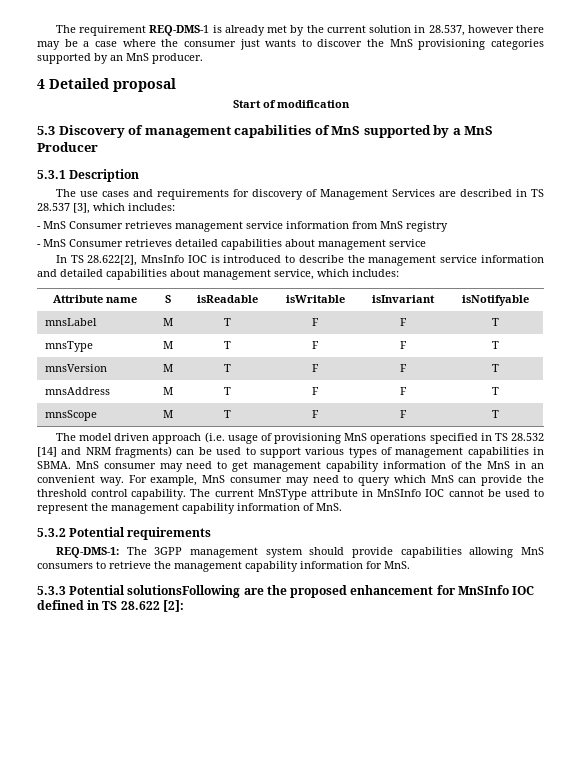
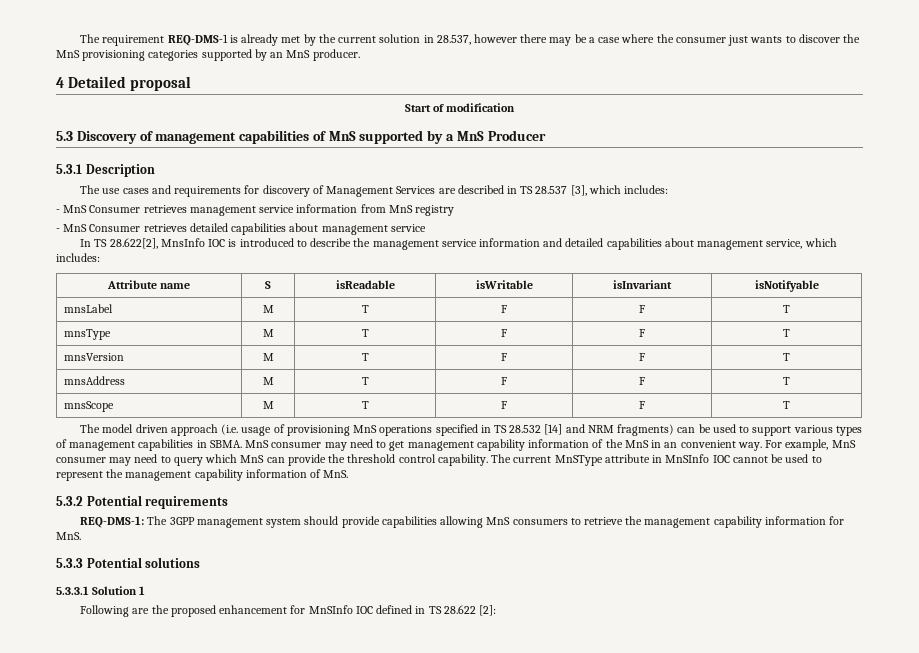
[127,585,241,598] solutionsFollowing -> [145,557,201,568] [56,586,146,595] [80,605,130,617] solutions // 5.3.3.1 Solution 1 // Following

